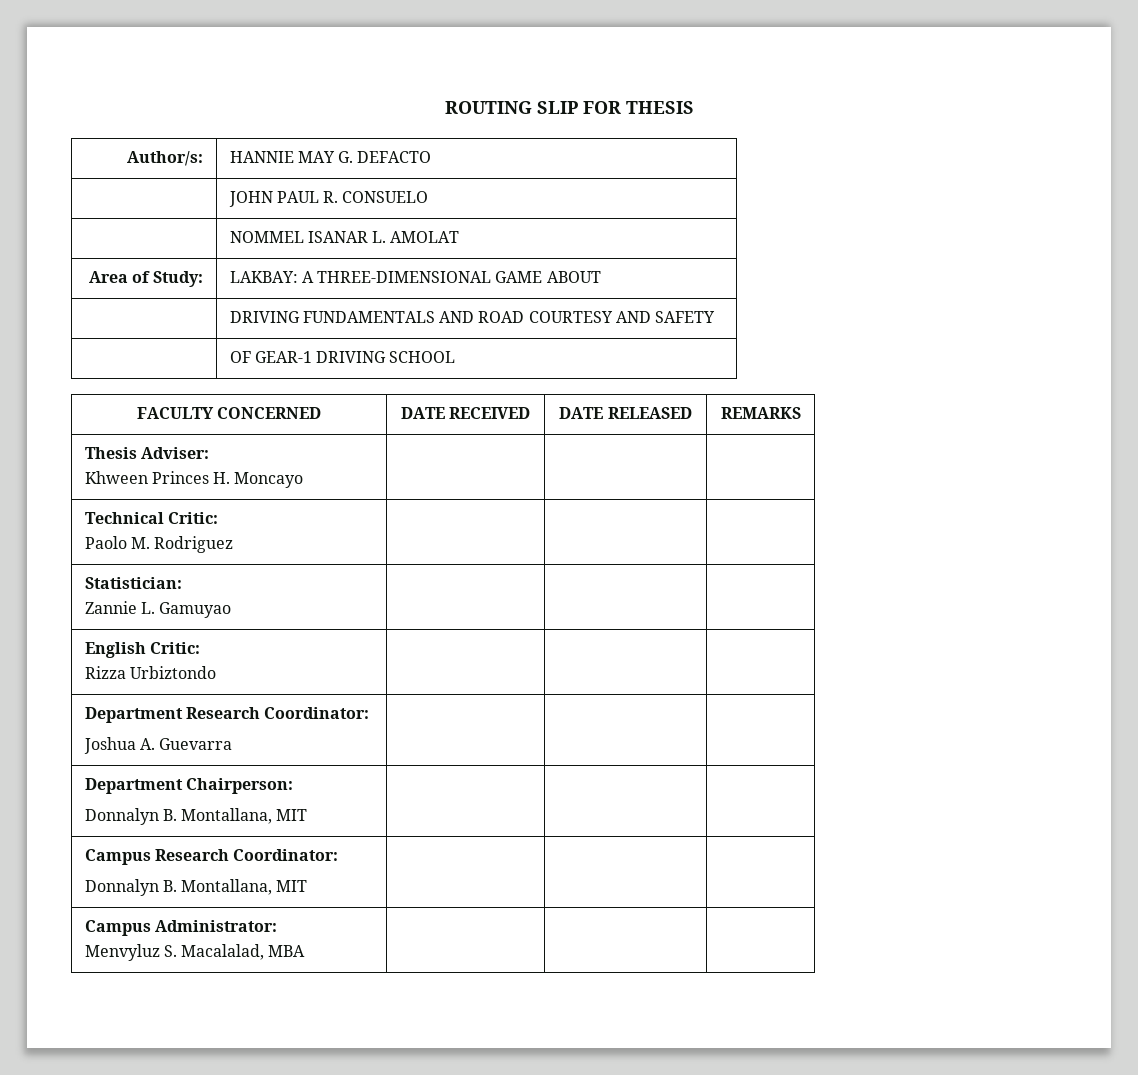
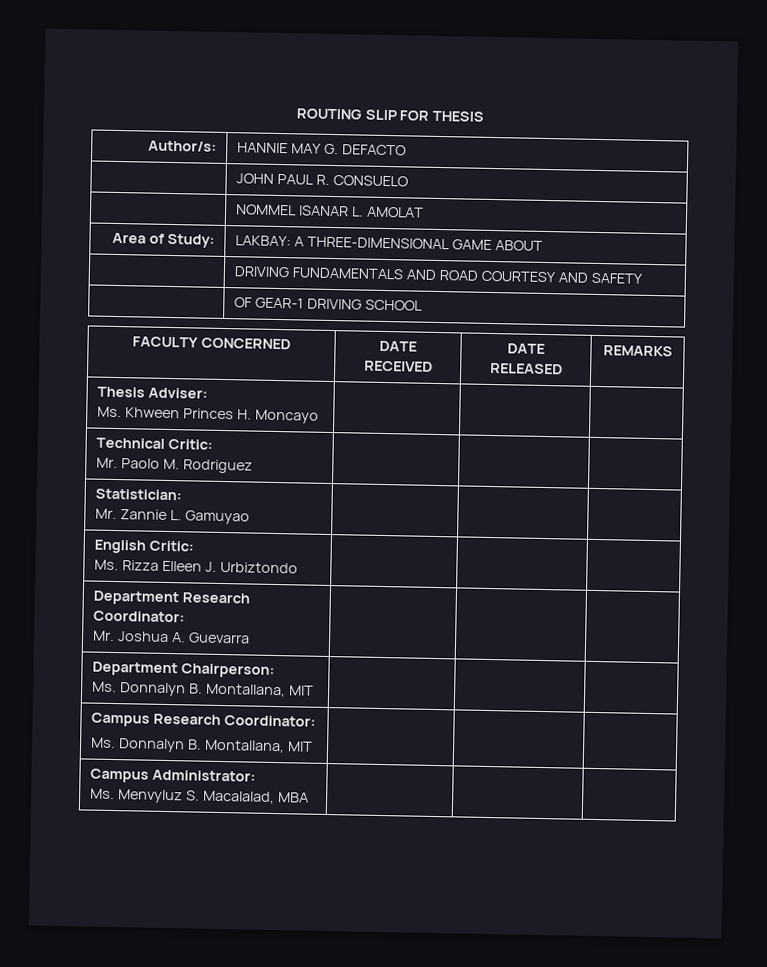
(209, 453) none -> [97,406,123,418] Ms.
(218, 518) none -> [96,457,119,469] Mr.
(182, 583) none -> [95,508,118,520] Mr.
[84,666,126,679] Rizza -> [94,559,218,572] Ms. Rizza Elleen J.
(370, 713) none -> [93,630,116,642] Mr.
(293, 786) none -> [92,681,118,693] Ms.
(339, 855) none -> [91,737,117,749] Ms.
(277, 926) none -> [90,788,116,800] Ms.

